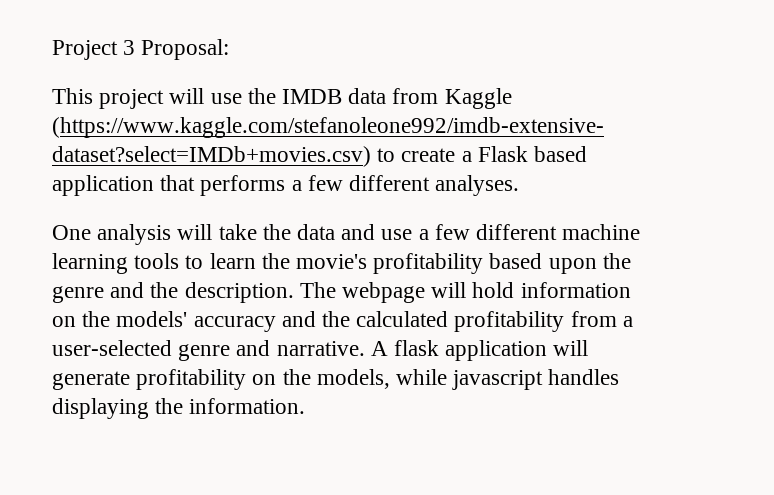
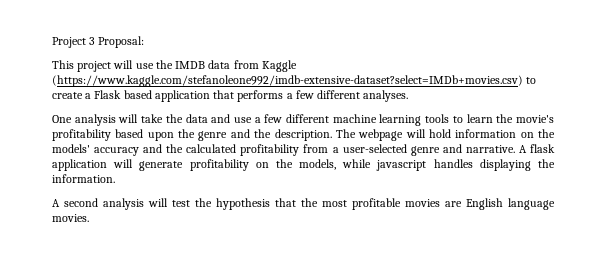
(306, 406) none -> [52,198,555,210] [52,214,89,222] // A second analysis will test the hypothesis that the most profitable movies are English language movies.

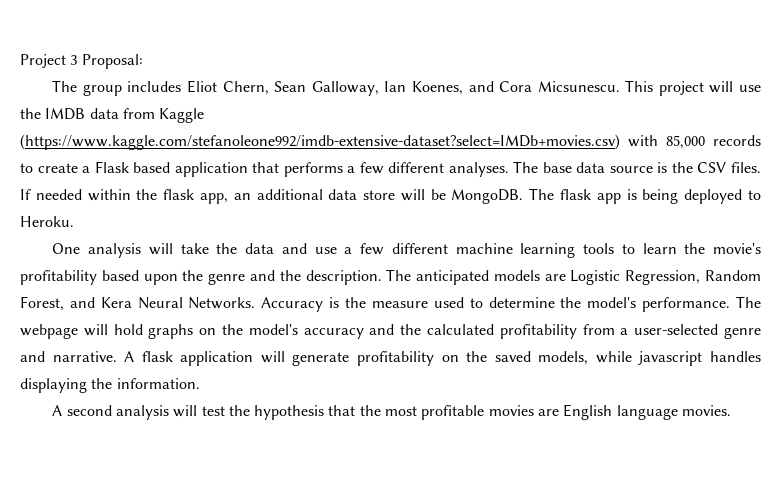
(145, 42) none -> [52,80,620,96] The group includes Eliot Chern, Sean Galloway, Ian Koenes, and Cora Micsunescu.
(523, 81) none -> [628,135,761,149] with 85,000 records
(409, 96) none -> [513,161,761,173] [20,188,761,204] [20,216,74,227] The base data source is the CSV files. If needed within the flask app, an additional data store will be MongoDB. The flask app is being deployed to Heroku.
(356, 133) none -> [416,270,762,285] [20,296,762,312] anticipated models are Logistic Regression, Random Forest, and Kera Neural Networks. Accuracy is the measure used to determine the model's performance. The
[455,129,555,138] [52,144,90,153] information on the models' -> [148,324,298,339] graphs on the model's
(293, 163) none -> [494,351,531,362] saved

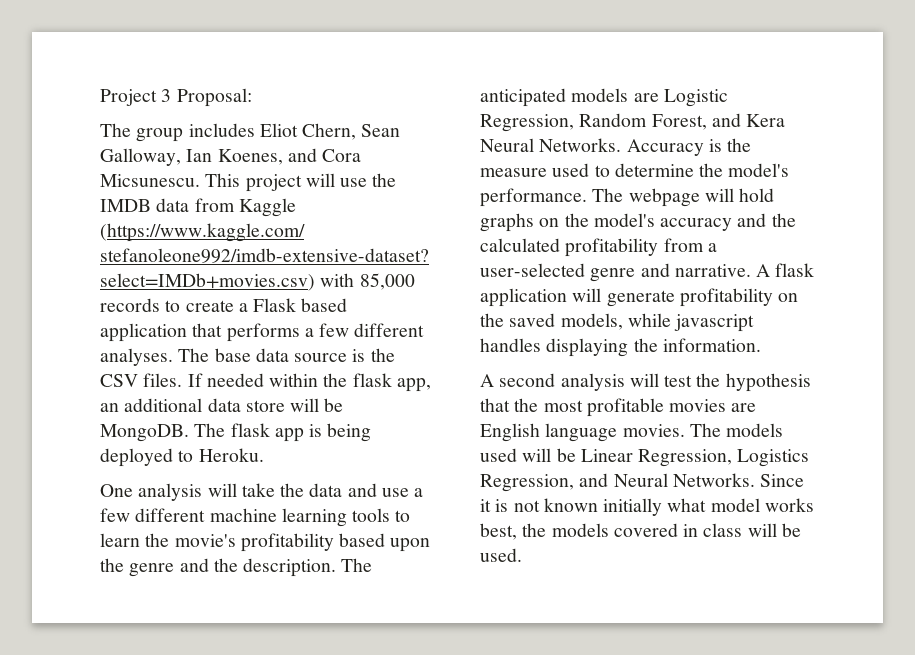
(732, 410) none -> [689,423,784,437] [480,448,810,467] [480,473,805,492] [480,498,814,516] [480,523,801,540] [480,548,522,562] The models used will be Linear Regression, Logistics Regression, and Neural Networks. Since it is not known initially what model works best, the models covered in class will be used.

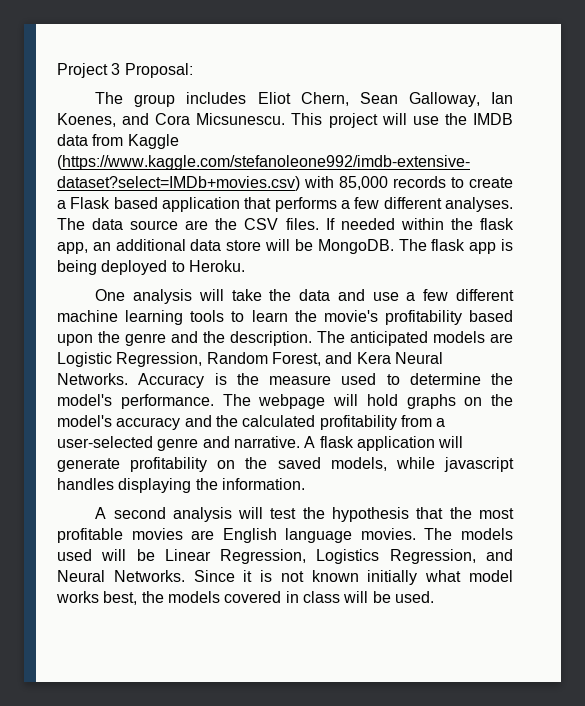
[214,348,251,362] base -> (85, 224) none
[352,349,366,362] is -> [185,220,209,230] are

